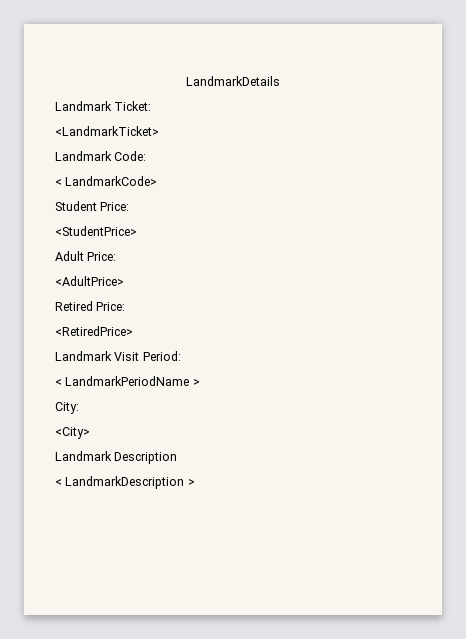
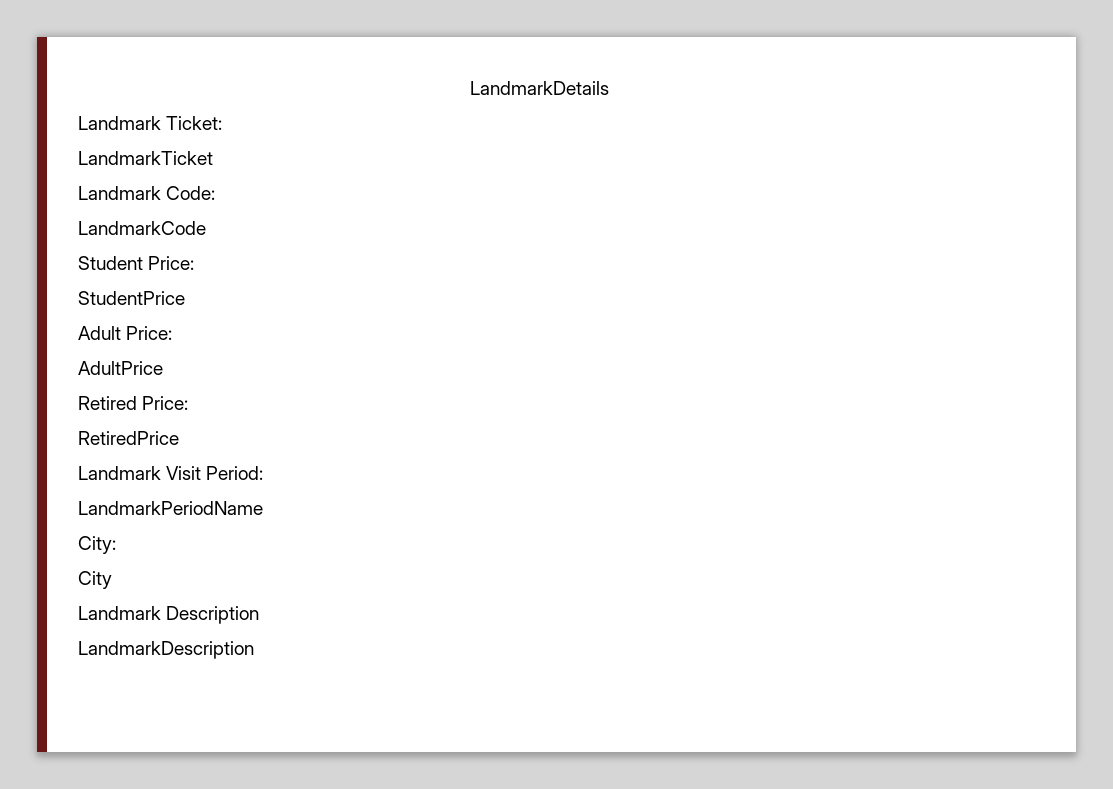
[55,126,159,136] <LandmarkTicket> -> [78,151,213,165] LandmarkTicket
[55,176,158,186] < LandmarkCode> -> [78,221,206,235] LandmarkCode
[55,226,137,236] <StudentPrice> -> [78,291,185,305] StudentPrice
[55,276,124,286] <AdultPrice> -> [78,361,163,375] AdultPrice
[55,326,133,336] <RetiredPrice> -> [78,431,179,445] RetiredPrice
[55,379,62,386] < -> (264, 473) none
[192,379,200,386] > -> (263, 508) none
[55,427,90,439] <City> -> [78,571,112,589] City
[55,476,195,489] < LandmarkDescription > -> [78,641,254,659] LandmarkDescription

